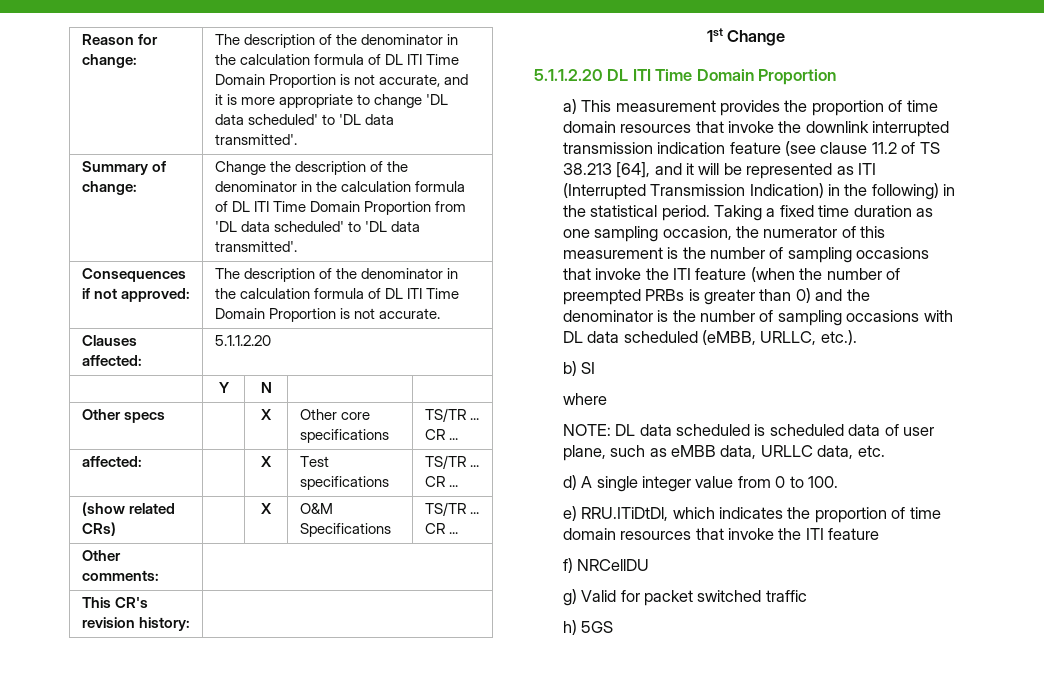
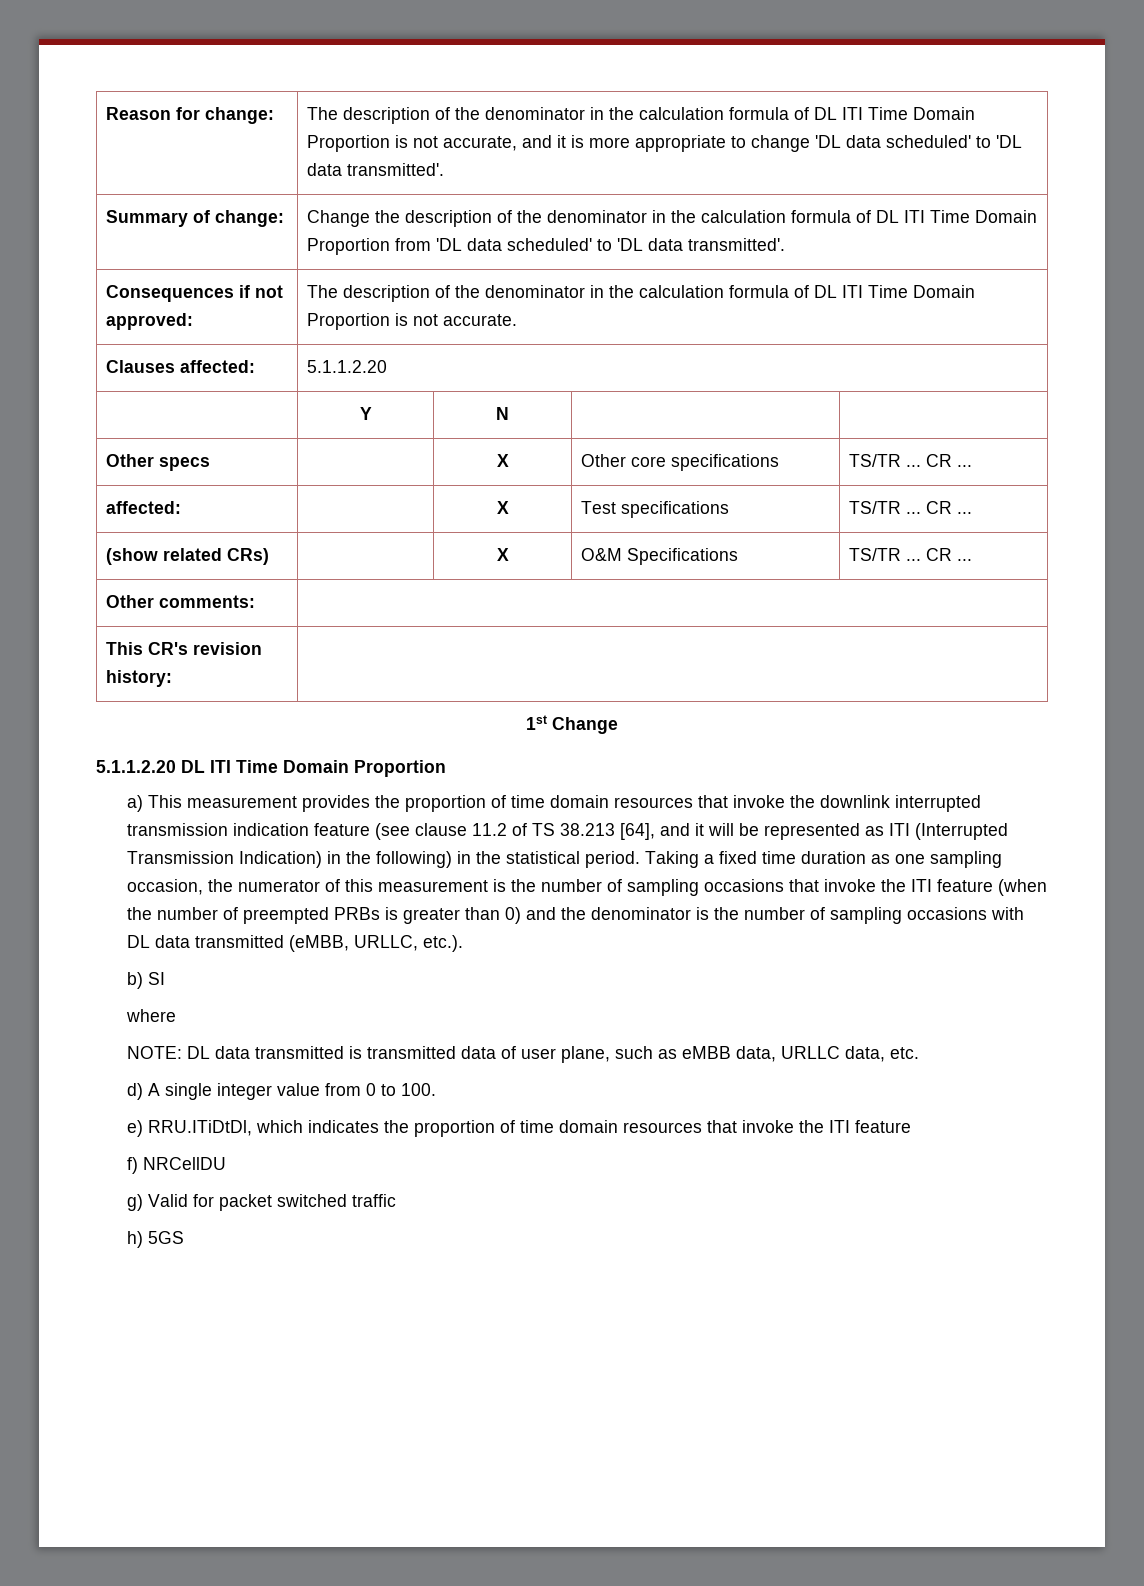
[623,331,698,343] scheduled -> [194,935,284,948] transmitted
[676,424,844,436] scheduled is scheduled -> [254,1046,456,1059] transmitted is transmitted

